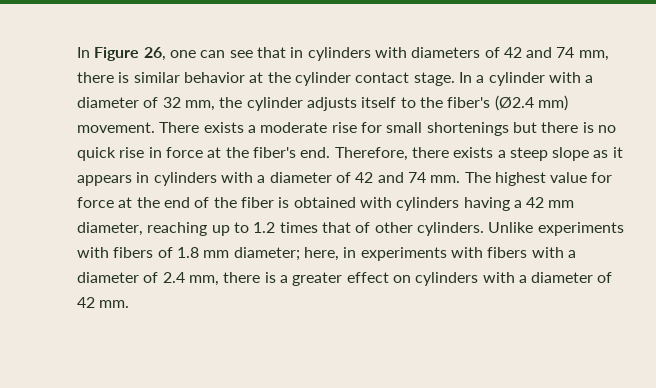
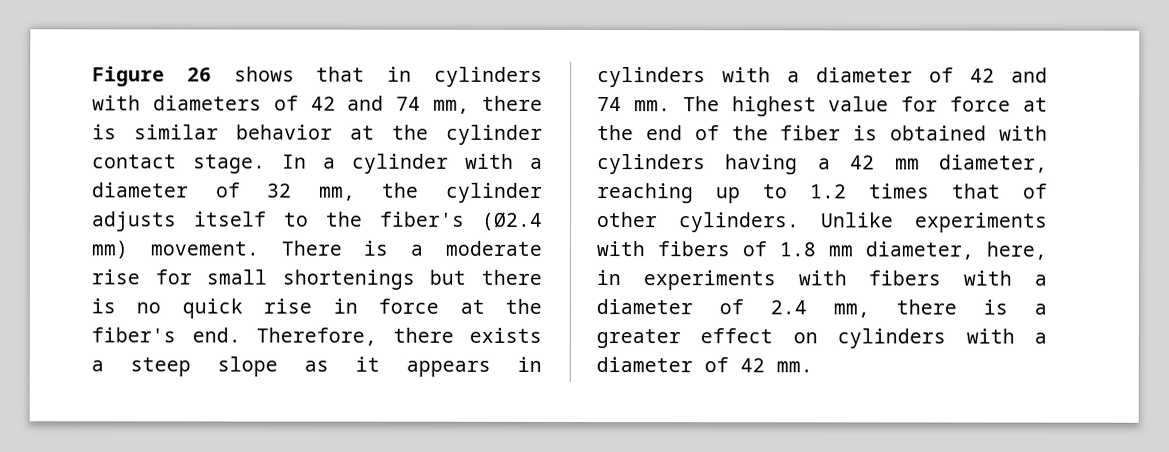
[77,47,253,61] In Figure 26, one can see -> [92,66,295,87] Figure 26 shows
[203,122,244,133] exists -> [363,240,389,256] is
[233,247,300,261] diameter; -> [865,241,974,260] diameter,

